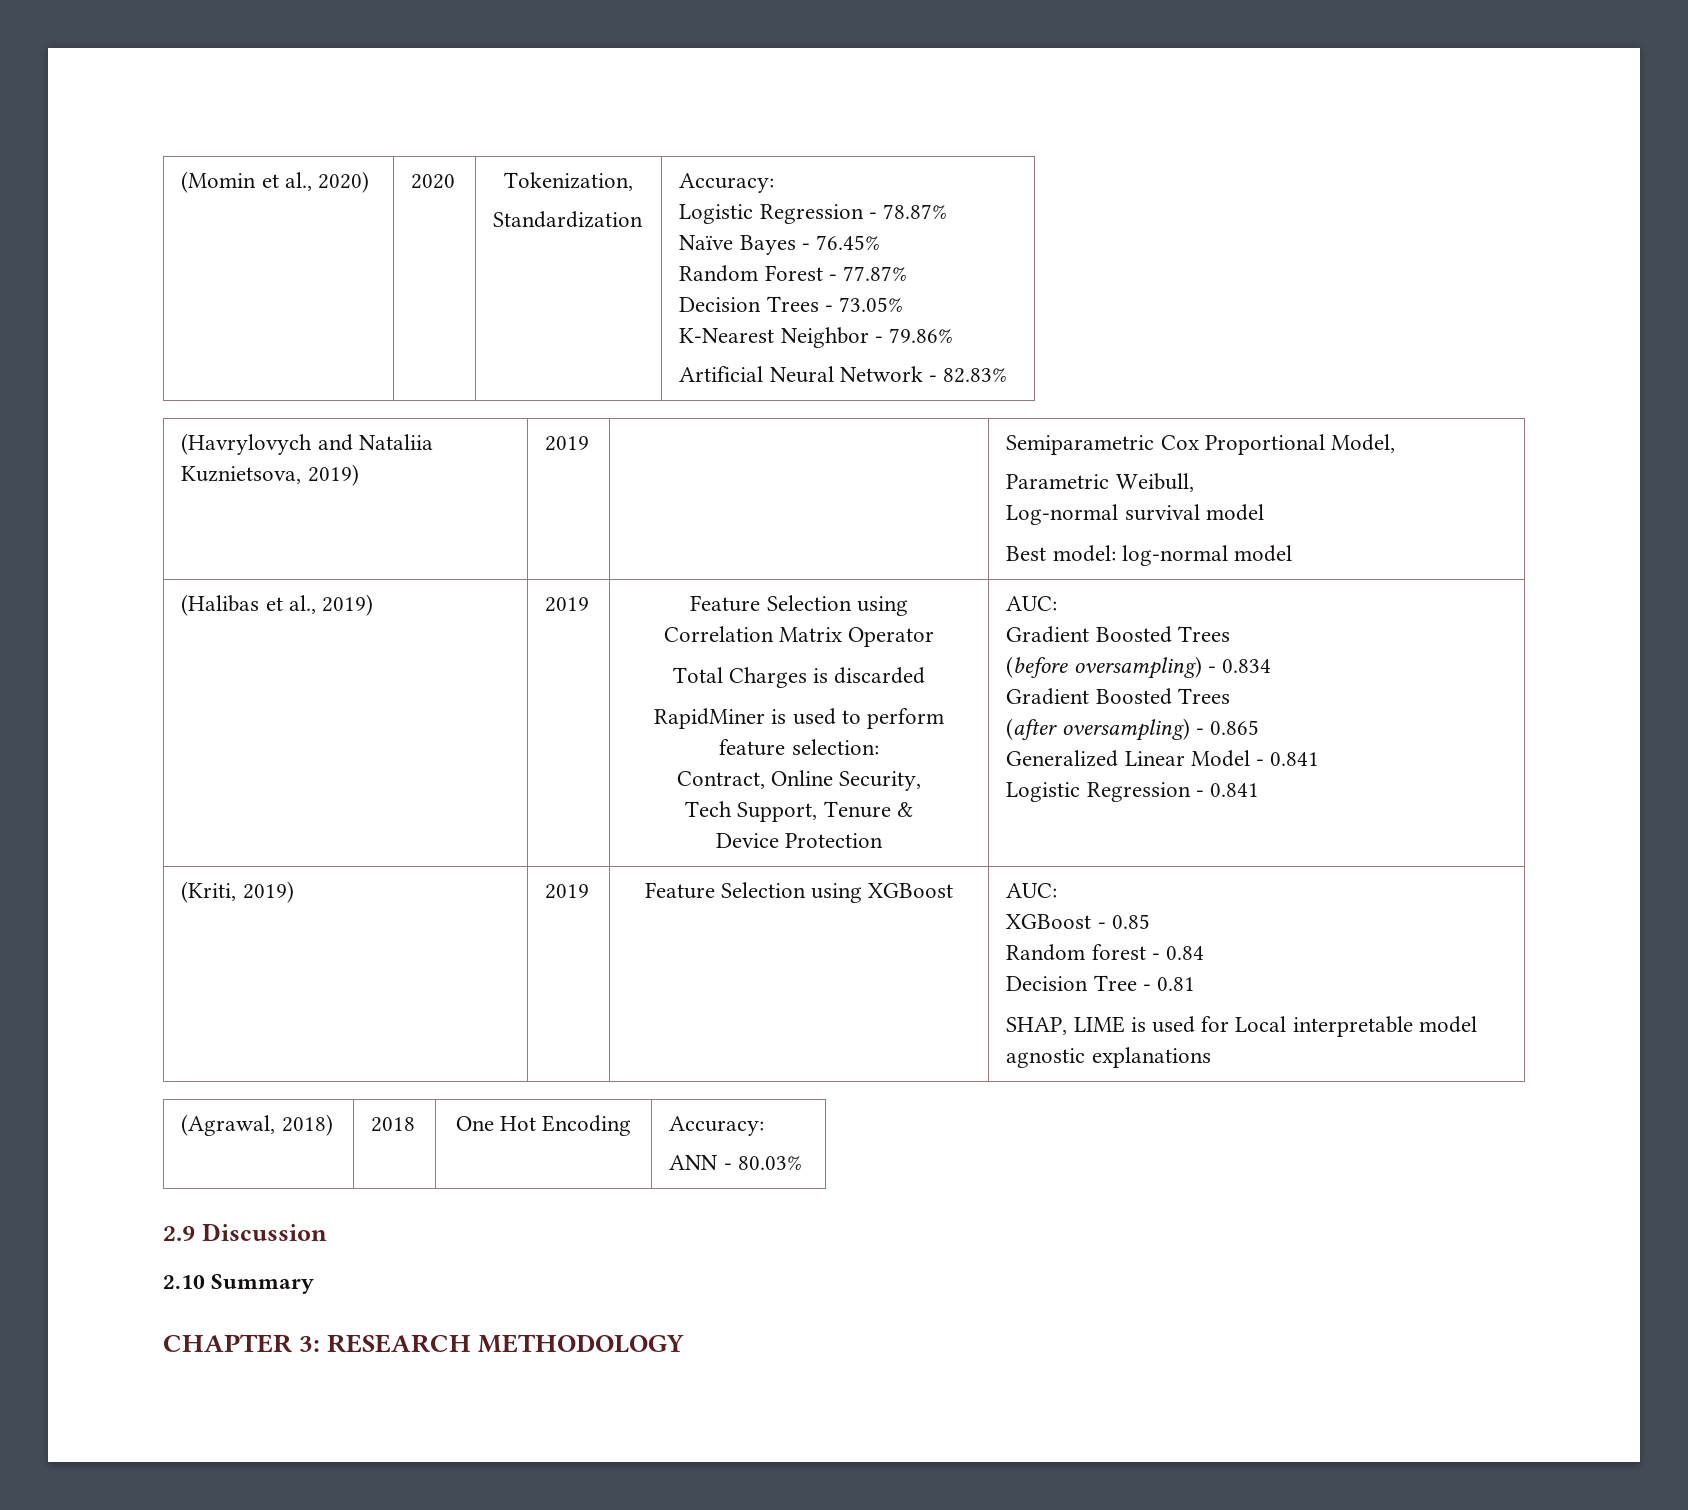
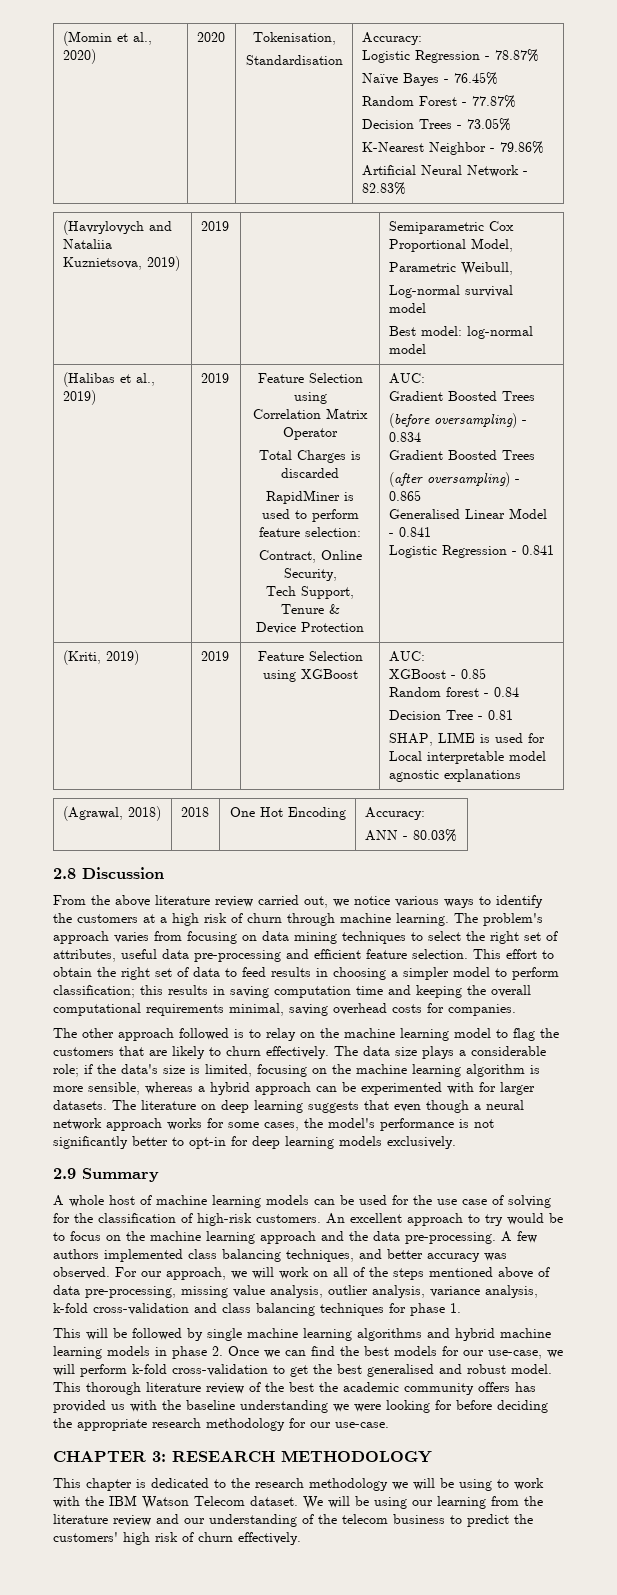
[504,172,633,191] [493,211,644,228] Tokenization, // Standardization -> [252,32,336,45] [245,55,343,65] Tokenisation, // Standardisation
[1006,750,1119,767] Generalized -> [388,509,460,519] Generalised
[163,1226,195,1241] 2.9 -> [53,868,76,879] 2.8
[163,1274,315,1294] [163,1334,685,1353] 2.10 Summary // CHAPTER 3: RESEARCH METHODOLOGY -> [53,895,543,908] [53,913,543,926] [53,931,558,944] [53,949,554,962] [53,967,559,980] [53,985,531,998] [53,1003,516,1016] [53,1028,559,1041] [53,1046,546,1059] [53,1064,540,1077] [53,1082,535,1095] [53,1100,524,1113] [53,1118,494,1131] [53,1136,456,1149] [53,1168,159,1182] [53,1195,551,1208] [53,1213,563,1226] [53,1231,537,1244] [53,1249,507,1262] [53,1267,550,1280] [53,1285,538,1298] [53,1303,461,1316] [53,1328,551,1341] [53,1346,563,1359] [53,1364,552,1377] [53,1382,536,1395] [53,1400,548,1413] [53,1418,389,1431] [53,1450,432,1463] [53,1478,544,1491] [53,1495,543,1509] [53,1514,533,1527] [53,1532,301,1545] From the above literature review carried out, we notice various ways to identify the customers at a high risk of churn through machine learning. The problem's approach varies from focusing on data mining techniques to select the right set of attributes, useful data pre-processing and efficient feature selection. This effort to obtain the right set of data to feed results in choosing a simpler model to perform classification; this results in saving computation time and keeping the overall computational requirements minimal, saving overhead costs for companies. // The other approach followed is to relay on the machine learning model to flag the customers that are likely to churn effectively. The data size plays a considerable role; if the data's size is limited, focusing on the machine learning algorithm is more sensible, whereas a hybrid approach can be experimented with for larger datasets. The literature on deep learning suggests that even though a neural network approach works for some cases, the model's performance is not significantly better to opt-in for deep learning models exclusively. // 2.9 Summary // A whole host of machine learning models can be used for the use case of solving for the classification of high-risk customers. An excellent approach to try would be to focus on the machine learning approach and the data pre-processing. A few authors implemented class balancing techniques, and better accuracy was observed. For our approach, we will work on all of the steps mentioned above of data pre-processing, missing value analysis, outlier analysis, variance analysis, k-fold cross-validation and class balancing techniques for phase 1. // This will be followed by single machine learning algorithms and hybrid machine learning models in phase 2. Once we can find the best models for our use-case, we will perform k-fold cross-validation to get the best generalised and robust model. This thorough literature review of the best the academic community offers has provided us with the baseline understanding we were looking for before deciding the appropriate research methodology for our use-case. // CHAPTER 3: RESEARCH METHODOLOGY // This chapter is dedicated to the research methodology we will be using to work with the IBM Watson Telecom dataset. We will be using our learning from the literature review and our understanding of the telecom business to predict the customers' high risk of churn effectively.

